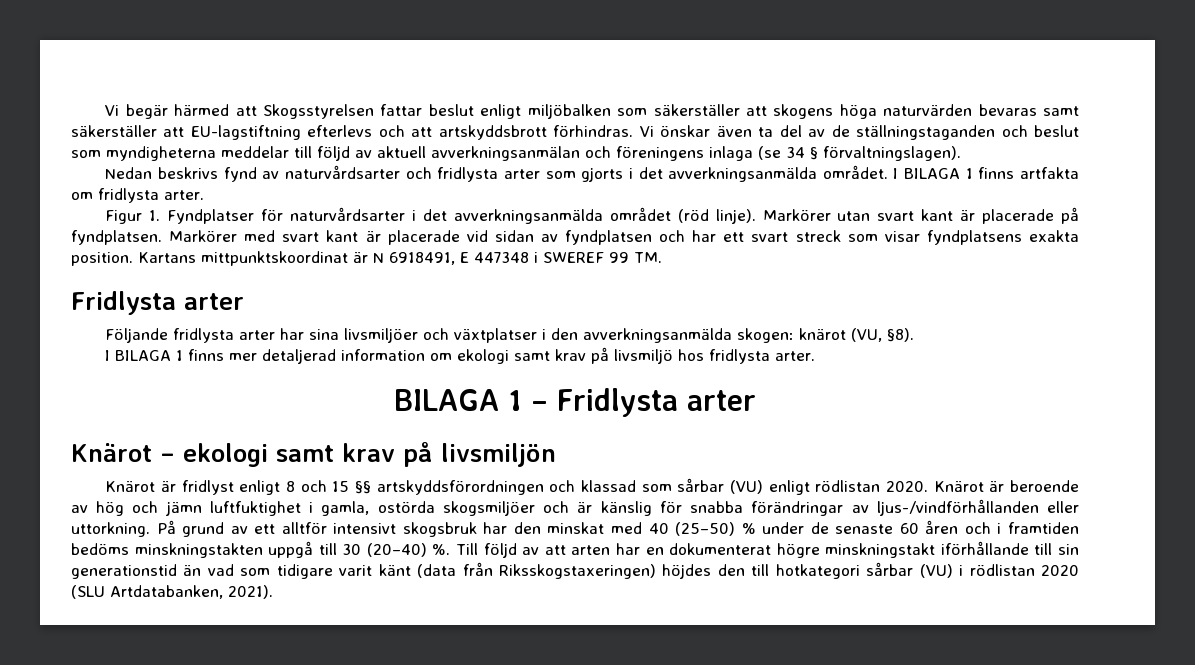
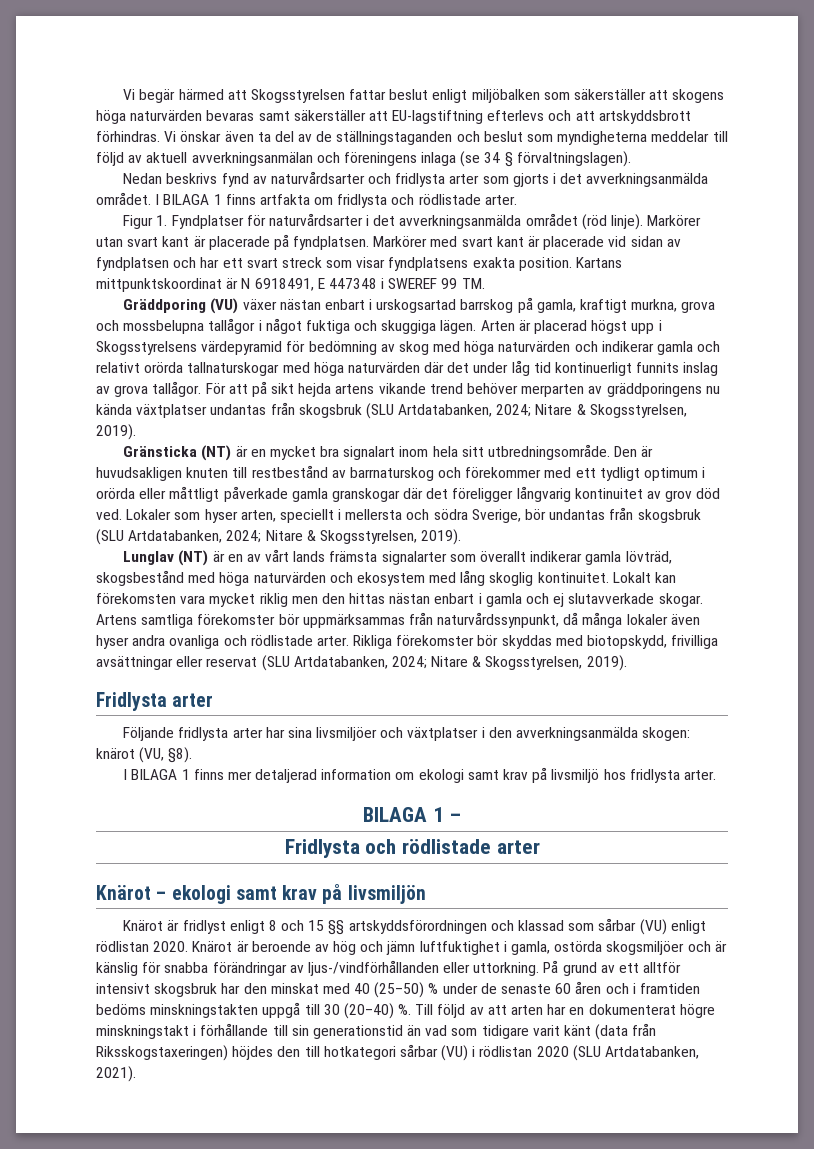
(159, 195) none -> [391,194,481,205] och rödlistade
(662, 257) none -> [123,297,716,314] [96,318,662,334] [96,341,721,355] [96,360,719,376] [96,381,720,397] [96,402,687,419] [96,424,136,440] [123,444,654,461] [96,465,706,481] [96,486,721,502] [96,507,701,523] [96,529,462,545] [123,549,672,566] [96,570,677,586] [96,593,703,607] [96,612,700,628] [96,635,719,649] [96,655,627,671] // Gräddporing (VU) växer nästan enbart i urskogsartad barrskog på gamla, kraftigt murkna, grova och mossbelupna tallågor i något fuktiga och skuggiga lägen. Arten är placerad högst upp i Skogsstyrelsens värdepyramid för bedömning av skog med höga naturvärden och indikerar gamla och relativt orörda tallnaturskogar med höga naturvärden där det under låg tid kontinuerligt funnits inslag av grova tallågor. För att på sikt hejda artens vikande trend behöver merparten av gräddporingens nu kända växtplatser undantas från skogsbruk (SLU Artdatabanken, 2024; Nitare & Skogsstyrelsen, 2019). // Gränsticka (NT) är en mycket bra signalart inom hela sitt utbredningsområde. Den är huvudsakligen knuten till restbestånd av barrnaturskog och förekommer med ett tydligt optimum i orörda eller måttligt påverkade gamla granskogar där det föreligger långvarig kontinuitet av grov död ved. Lokaler som hyser arten, speciellt i mellersta och södra Sverige, bör undantas från skogsbruk (SLU Artdatabanken, 2024; Nitare & Skogsstyrelsen, 2019). // Lunglav (NT) är en av vårt lands främsta signalarter som överallt indikerar gamla lövträd, skogsbestånd med höga naturvärden och ekosystem med lång skoglig kontinuitet. Lokalt kan förekomsten vara mycket riklig men den hittas nästan enbart i gamla och ej slutavverkade skogar. Artens samtliga förekomster bör uppmärksammas från naturvårdssynpunkt, då många lokaler även hyser andra ovanliga och rödlistade arter. Rikliga förekomster bör skyddas med biotopskydd, frivilliga avsättningar eller reservat (SLU Artdatabanken, 2024; Nitare & Skogsstyrelsen, 2019).
[557,388,679,417] Fridlysta -> [284,839,491,858] // Fridlysta och rödlistade
[940,541,1029,555] iförhållande -> [193,1023,269,1036] i förhållande

